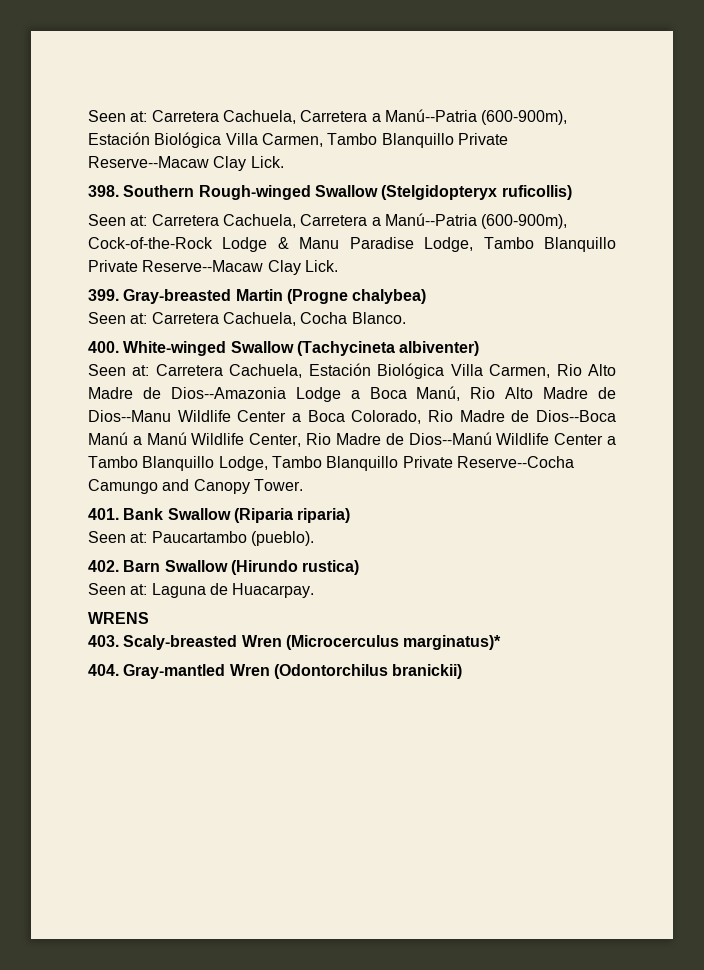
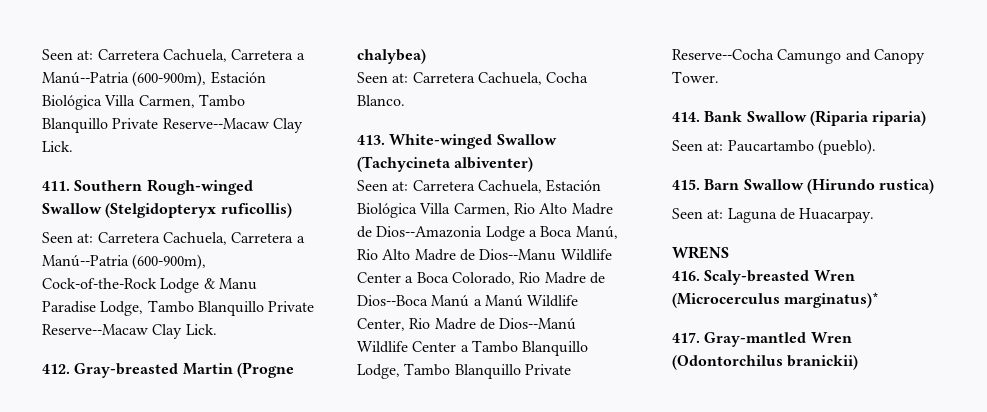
[88,185,119,197] 398. -> [42,181,70,191] 411.
[88,289,119,301] 399. -> [42,364,70,374] 412.
[88,341,119,353] 400. -> [357,135,385,145] 413.
[88,508,119,520] 401. -> [672,112,700,122] 414.
[88,560,119,572] 402. -> [672,179,700,190] 415.
[88,635,119,647] 403. -> [672,271,700,281] 416.
[88,664,119,676] 404. -> [672,332,700,343] 417.

